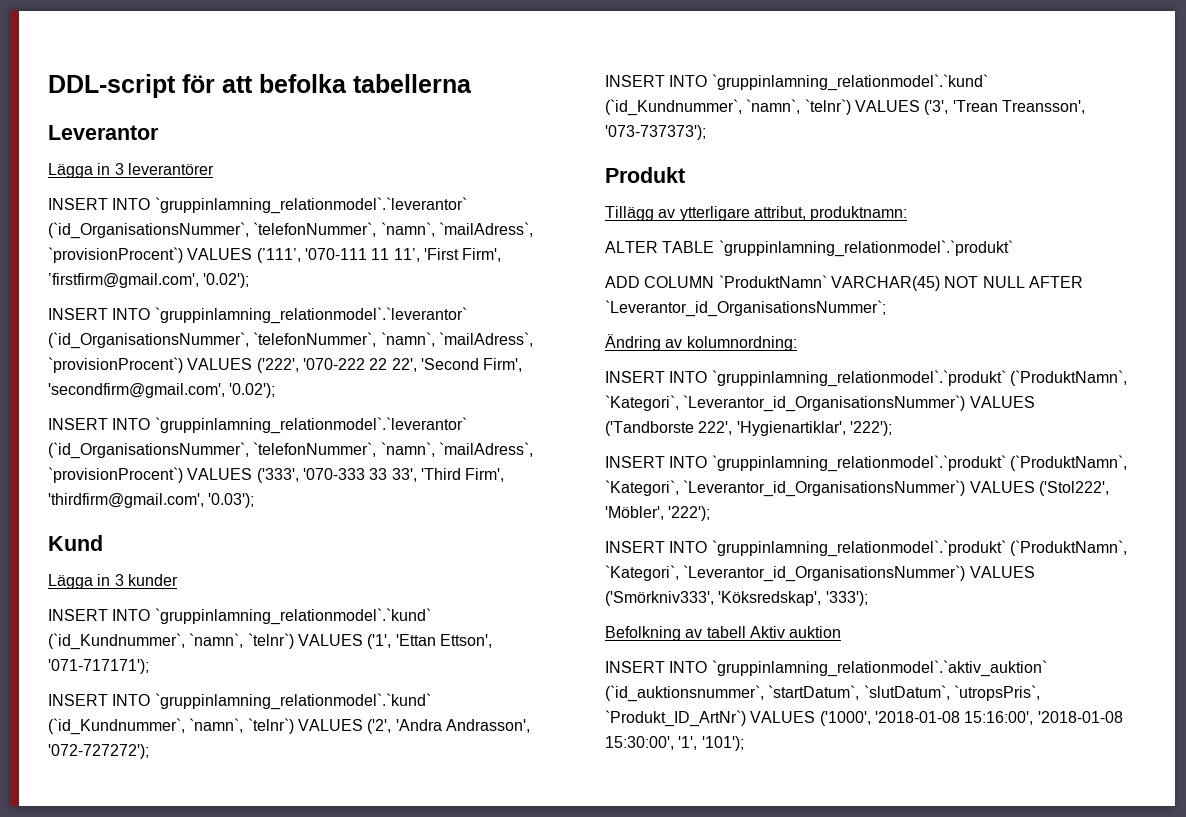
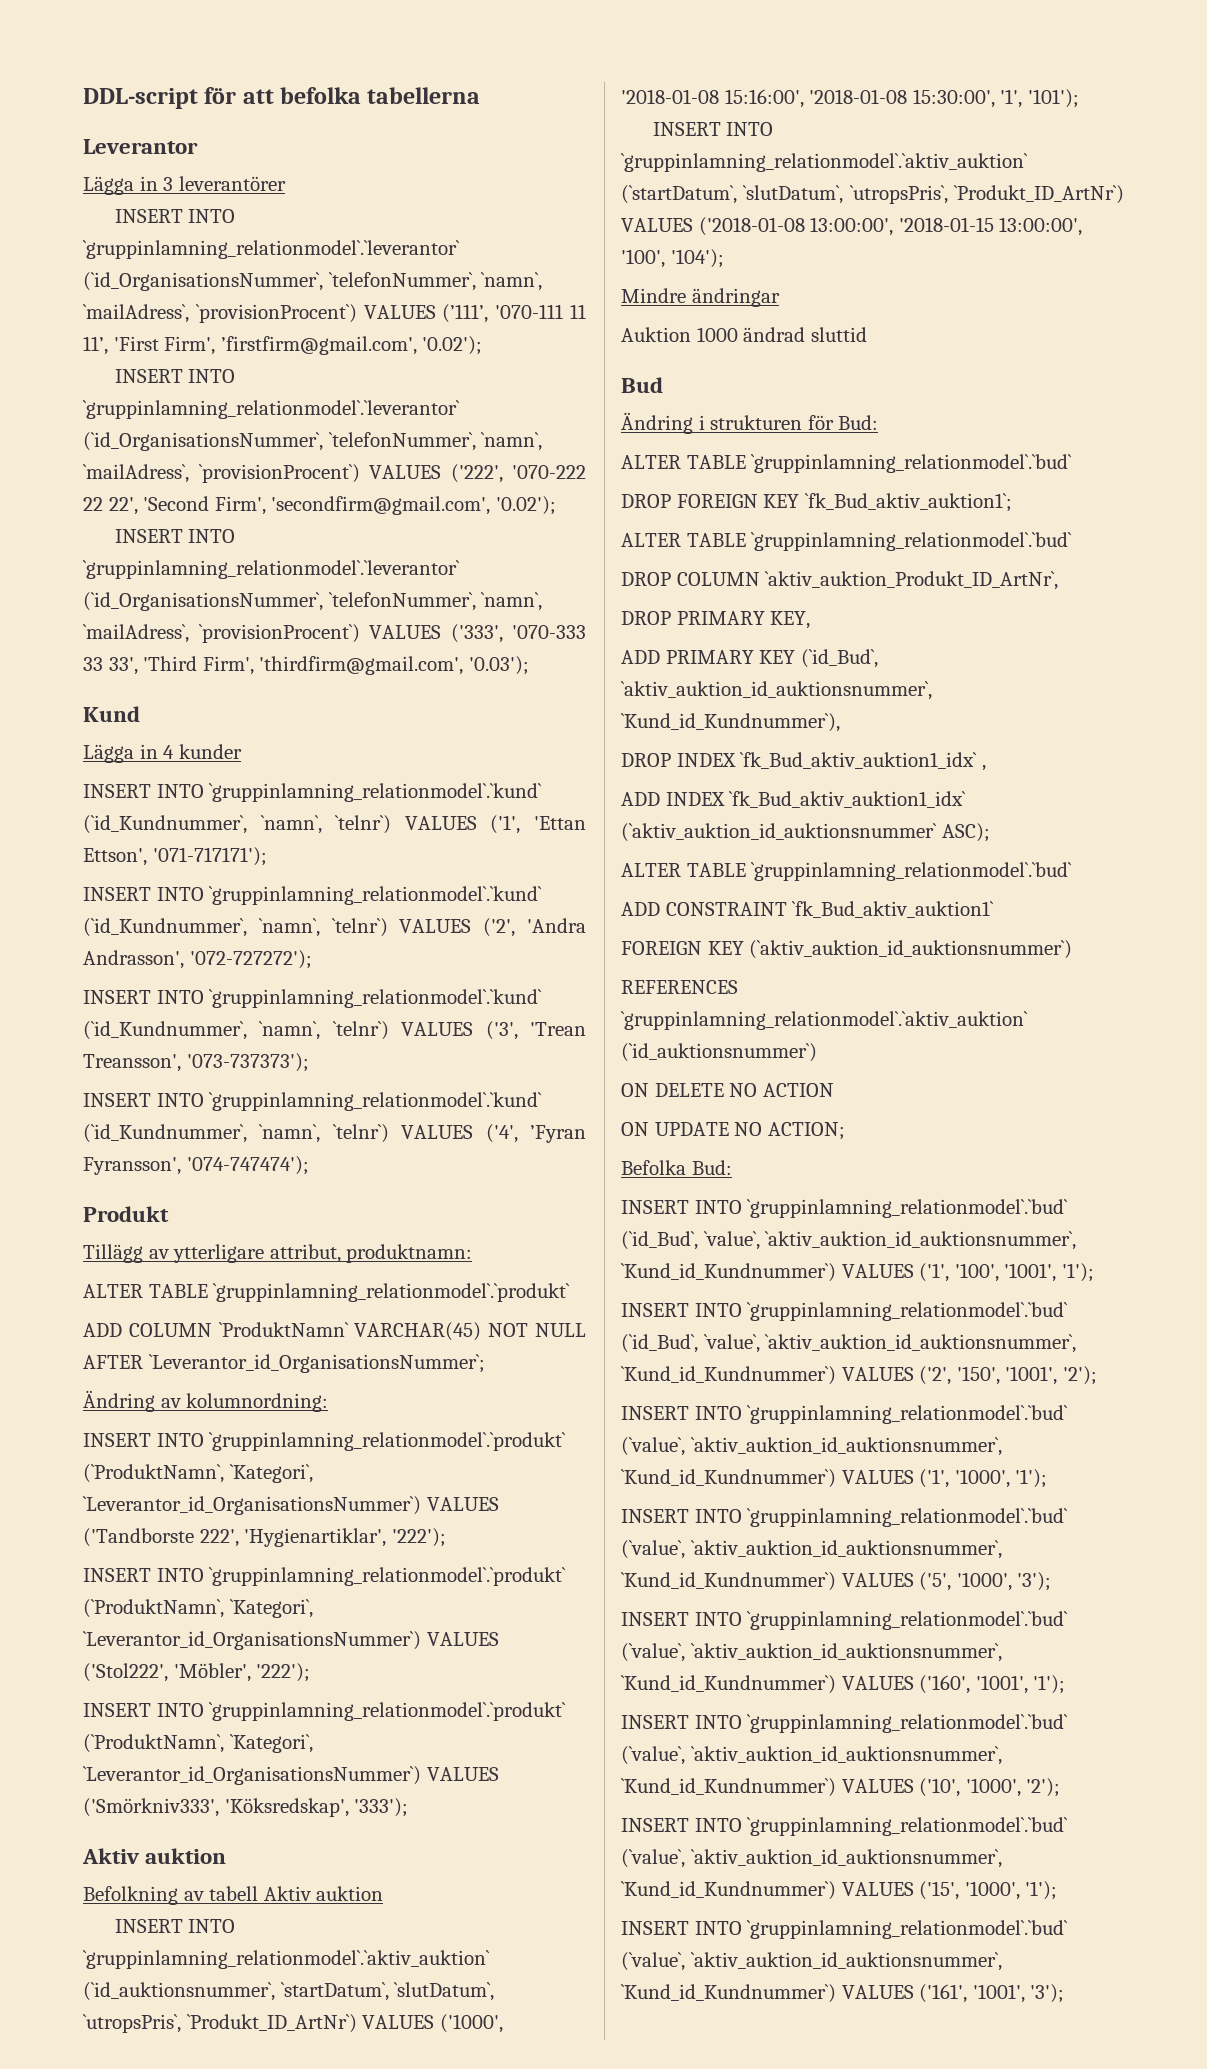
[114,574,124,586] 3 -> [163,745,175,759] 4
(706, 132) none -> [83,1092,543,1111] [83,1124,587,1143] [83,1156,309,1175] // INSERT INTO `gruppinlamning_relationmodel`.`kund` (`id_Kundnummer`, `namn`, `telnr`) VALUES ('4', ’Fyran Fyransson', '074-747474');
(868, 598) none -> [82,1848,227,1864] // Aktiv auktion
(744, 743) none -> [652,122,774,136] [621,153,1028,172] [621,185,1124,204] [621,217,1083,236] [621,249,724,268] [621,288,780,307] [621,327,867,342] [621,377,663,393] [621,412,879,434] [621,454,1073,473] [621,493,1012,512] [621,532,1073,551] [621,571,1059,590] [621,611,811,629] [621,649,878,668] [621,681,932,700] [621,713,840,732] [621,752,986,771] [621,791,967,808] [621,823,990,842] [621,862,1073,881] [621,901,995,918] [621,940,1073,959] [621,980,738,994] [621,1011,1028,1030] [621,1043,817,1062] [621,1083,834,1097] [621,1122,845,1140] [621,1160,732,1175] [621,1199,1069,1218] [621,1231,1077,1250] [621,1263,1094,1282] [621,1302,1069,1321] [621,1334,1077,1353] [621,1366,1097,1385] [621,1405,1069,1424] [621,1437,1002,1456] [621,1469,1048,1488] [621,1508,1069,1527] [621,1540,1002,1559] [621,1572,1052,1591] [621,1611,1069,1630] [621,1643,1002,1662] [621,1675,1066,1694] [621,1714,1069,1733] [621,1746,1002,1765] [621,1778,1061,1797] [621,1817,1069,1836] [621,1849,1002,1868] [621,1881,1058,1900] [621,1920,1069,1939] [621,1952,1002,1971] [621,1984,1065,2003] // INSERT INTO `gruppinlamning_relationmodel`.`aktiv_auktion` (`startDatum`, `slutDatum`, `utropsPris`, `Produkt_ID_ArtNr`) VALUES ('2018-01-08 13:00:00', '2018-01-15 13:00:00', '100', '104'); // Mindre ändringar // Auktion 1000 ändrad sluttid // Bud // Ändring i strukturen för Bud: // ALTER TABLE `gruppinlamning_relationmodel`.`bud` // DROP FOREIGN KEY `fk_Bud_aktiv_auktion1`; // ALTER TABLE `gruppinlamning_relationmodel`.`bud` // DROP COLUMN `aktiv_auktion_Produkt_ID_ArtNr`, // DROP PRIMARY KEY, // ADD PRIMARY KEY (`id_Bud`, `aktiv_auktion_id_auktionsnummer`, `Kund_id_Kundnummer`), // DROP INDEX `fk_Bud_aktiv_auktion1_idx` , // ADD INDEX `fk_Bud_aktiv_auktion1_idx` (`aktiv_auktion_id_auktionsnummer` ASC); // ALTER TABLE `gruppinlamning_relationmodel`.`bud` // ADD CONSTRAINT `fk_Bud_aktiv_auktion1` // FOREIGN KEY (`aktiv_auktion_id_auktionsnummer`) // REFERENCES `gruppinlamning_relationmodel`.`aktiv_auktion` (`id_auktionsnummer`) // ON DELETE NO ACTION // ON UPDATE NO ACTION; // Befolka Bud: // INSERT INTO `gruppinlamning_relationmodel`.`bud` (`id_Bud`, `value`, `aktiv_auktion_id_auktionsnummer`, `Kund_id_Kundnummer`) VALUES ('1', '100', '1001', '1'); // INSERT INTO `gruppinlamning_relationmodel`.`bud` (`id_Bud`, `value`, `aktiv_auktion_id_auktionsnummer`, `Kund_id_Kundnummer`) VALUES ('2', '150', '1001', '2'); // INSERT INTO `gruppinlamning_relationmodel`.`bud` (`value`, `aktiv_auktion_id_auktionsnummer`, `Kund_id_Kundnummer`) VALUES ('1', '1000', '1'); // INSERT INTO `gruppinlamning_relationmodel`.`bud` (`value`, `aktiv_auktion_id_auktionsnummer`, `Kund_id_Kundnummer`) VALUES ('5', '1000', '3'); // INSERT INTO `gruppinlamning_relationmodel`.`bud` (`value`, `aktiv_auktion_id_auktionsnummer`, `Kund_id_Kundnummer`) VALUES ('160', '1001', '1'); // INSERT INTO `gruppinlamning_relationmodel`.`bud` (`value`, `aktiv_auktion_id_auktionsnummer`, `Kund_id_Kundnummer`) VALUES ('10', '1000', '2'); // INSERT INTO `gruppinlamning_relationmodel`.`bud` (`value`, `aktiv_auktion_id_auktionsnummer`, `Kund_id_Kundnummer`) VALUES ('15', '1000', '1'); // INSERT INTO `gruppinlamning_relationmodel`.`bud` (`value`, `aktiv_auktion_id_auktionsnummer`, `Kund_id_Kundnummer`) VALUES ('161', '1001', '3');

